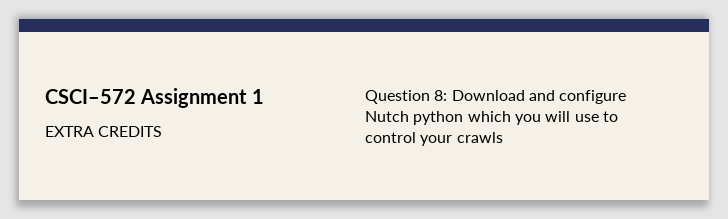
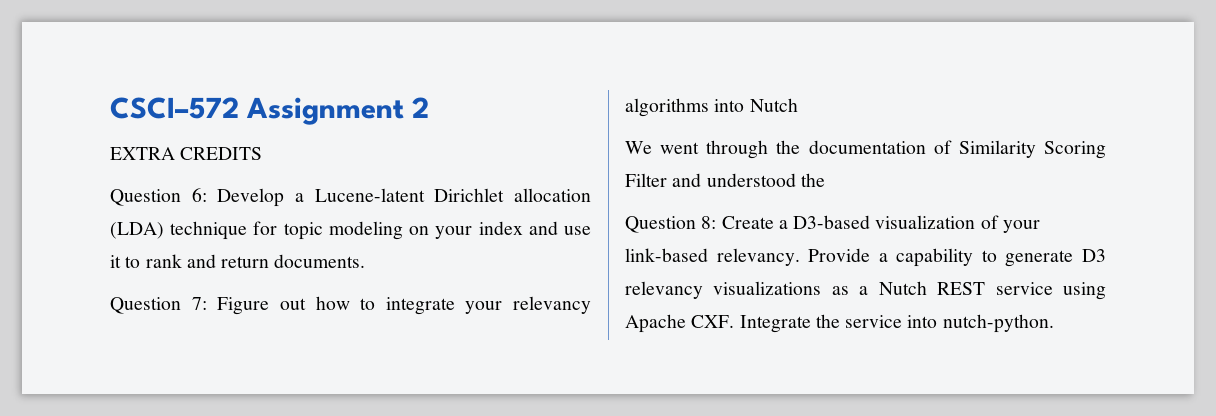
[251,89,264,104] 1 -> [412,97,430,118] 2
[434,90,627,104] [365,111,618,125] [365,132,503,146] 8: Download and configure Nutch python which you will use to control your crawls -> [191,188,591,207] [110,221,591,240] [110,254,366,268] [110,296,591,315] [625,98,798,117] [625,140,1106,159] [625,173,825,187] [625,215,1040,233] [625,248,1106,267] [625,281,1106,300] [625,314,1054,333] 6: Develop a Lucene-latent Dirichlet allocation (LDA) technique for topic modeling on your index and use it to rank and return documents. // Question 7: Figure out how to integrate your relevancy algorithms into Nutch // We went through the documentation of Similarity Scoring Filter and understood the // Question 8: Create a D3-based visualization of your link-based relevancy. Provide a capability to generate D3 relevancy visualizations as a Nutch REST service using Apache CXF. Integrate the service into nutch-python.

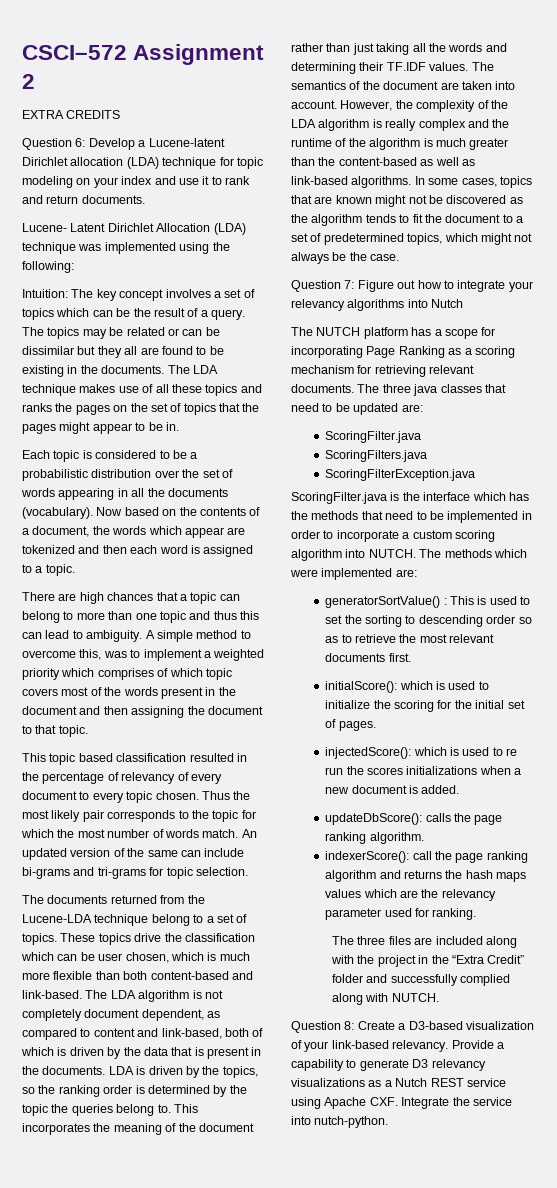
(366, 261) none -> [22,223,246,235] [22,242,230,254] [22,261,74,273] [22,289,255,301] [22,308,245,320] [22,327,220,339] [22,346,224,358] [22,365,218,377] [22,384,262,396] [22,403,260,415] [22,422,179,434] [22,450,198,462] [22,469,233,481] [21,488,228,500] [22,507,261,519] [22,526,246,538] [22,545,254,557] [22,564,75,576] [22,592,240,604] [22,611,259,623] [22,630,251,642] [22,649,265,661] [22,668,232,680] [22,687,236,699] [22,706,263,718] [22,725,88,737] [22,753,247,765] [22,772,222,784] [22,791,251,803] [22,810,256,822] [21,829,257,838] [22,848,245,860] [22,867,248,879] [22,895,205,904] [22,914,248,926] [22,933,255,945] [21,952,250,963] [22,971,253,980] [22,990,223,1002] [22,1009,221,1021] [22,1028,264,1040] [21,1047,262,1059] [22,1066,258,1078] [22,1085,247,1097] [22,1104,198,1116] [22,1123,254,1135] [291,43,507,55] [291,62,494,74] [291,81,516,90] [291,100,508,112] [291,119,510,131] [291,138,509,150] [291,157,475,166] [291,176,532,188] [291,195,523,207] [291,214,523,226] [291,233,533,245] [291,252,400,264] // Lucene- Latent Dirichlet Allocation (LDA) technique was implemented using the following: // Intuition: The key concept involves a set of topics which can be the result of a query. The topics may be related or can be dissimilar but they all are found to be existing in the documents. The LDA technique makes use of all these topics and ranks the pages on the set of topics that the pages might appear to be in. // Each topic is considered to be a probabilistic distribution over the set of words appearing in all the documents (vocabulary). Now based on the contents of a document, the words which appear are tokenized and then each word is assigned to a topic. // There are high chances that a topic can belong to more than one topic and thus this can lead to ambiguity. A simple method to overcome this, was to implement a weighted priority which comprises of which topic covers most of the words present in the document and then assigning the document to that topic. // This topic based classification resulted in the percentage of relevancy of every document to every topic chosen. Thus the most likely pair corresponds to the topic for which the most number of words match. An updated version of the same can include bi-grams and tri-grams for topic selection. // The documents returned from the Lucene-LDA technique belong to a set of topics. These topics drive the classification which can be user chosen, which is much more flexible than both content-based and link-based. The LDA algorithm is not completely document dependent, as compared to content and link-based, both of which is driven by the data that is present in the documents. LDA is driven by the topics, so the ranking order is determined by the topic the queries belong to. This incorporates the meaning of the document rather than just taking all the words and determining their TF.IDF values. The semantics of the document are taken into account. However, the complexity of the LDA algorithm is really complex and the runtime of the algorithm is much greater than the content-based as well as link-based algorithms. In some cases, topics that are known might not be discovered as the algorithm tends to fit the document to a set of predetermined topics, which might not always be the case.
[625,140,1106,159] [625,173,825,187] We went through the documentation of Similarity Scoring Filter and understood the -> [291,327,496,339] [291,346,515,358] [291,365,475,377] [291,384,506,396] [291,403,423,415] [325,431,422,443] [325,450,428,462] [325,469,476,481] [291,492,529,504] [291,511,532,523] [291,530,495,542] [291,549,527,561] [290,568,417,580] [325,596,531,608] [325,615,532,627] [325,634,495,643] [325,653,411,662] [325,681,489,693] [325,700,525,712] [325,719,376,731] [325,747,518,759] [325,766,522,775] [325,785,460,794] [325,813,503,825] [325,832,424,844] [325,851,528,863] [325,870,527,882] [325,889,496,901] [325,908,477,920] [332,936,517,948] [331,955,525,967] [332,974,511,986] [332,993,439,1005] The NUTCH platform has a scope for incorporating Page Ranking as a scoring mechanism for retrieving relevant documents. The three java classes that need to be updated are: // ScoringFilter.java // ScoringFilters.java // ScoringFilterException.java // ScoringFilter.java is the interface which has the methods that need to be implemented in order to incorporate a custom scoring algorithm into NUTCH. The methods which were implemented are: // generatorSortValue() : This is used to set the sorting to descending order so as to retrieve the most relevant documents first. // initialScore(): which is used to initialize the scoring for the initial set of pages. // injectedScore(): which is used to re run the scores initializations when a new document is added. // updateDbScore(): calls the page ranking algorithm. // indexerScore(): call the page ranking algorithm and returns the hash maps values which are the relevancy parameter used for ranking. // The three files are included along with the project in the “Extra Credit” folder and successfully complied along with NUTCH.

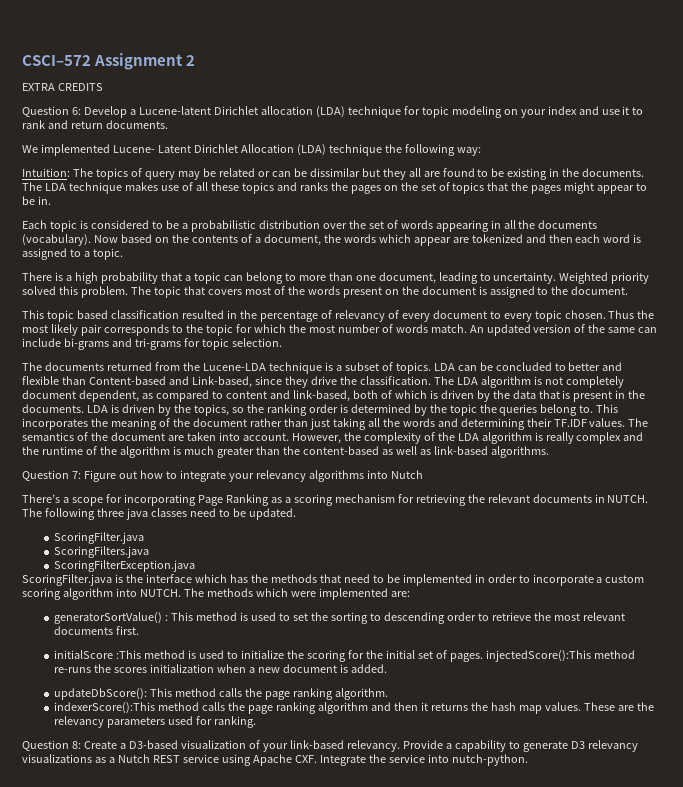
(145, 199) none -> [22,144,110,156] We implemented
[78,242,230,254] [22,261,74,273] [22,289,255,301] [22,308,245,320] [22,327,80,339] was implemented using the following: // Intuition: The key concept involves a set of topics which can be the result of a query. The topics -> [384,144,481,156] [22,168,175,180] the following way: // Intuition: The topics of query
[58,592,154,604] are high chances -> [54,272,158,284] is a high probability
[159,611,259,623] [22,630,251,642] [22,649,265,661] [22,668,232,680] topic and thus this can lead to ambiguity. A simple method to overcome this, was to implement a weighted priority which comprises of which topic -> [378,272,650,284] [22,286,205,298] document, leading to uncertainty. Weighted priority solved this problem. The topic that
[205,687,236,696] [22,706,263,718] [22,725,88,737] in the document and then assigning the document to that topic. -> [384,286,629,298] on the document is assigned to the document.
[151,914,248,926] [22,933,255,945] [21,952,250,963] [22,971,253,980] [22,990,82,999] belong to a set of topics. These topics drive the classification which can be user chosen, which is much more flexible than both content-based and link-based. -> [324,362,623,374] [22,376,431,388] is a subset of topics. LDA can be concluded to better and flexible than Content-based and Link-based, since they drive the classification.
[414,176,532,188] [291,195,523,207] [291,214,523,226] [291,233,533,245] [291,252,400,264] In some cases, topics that are known might not be discovered as the algorithm tends to fit the document to a set of predetermined topics, which might not always be the case. -> (549, 452) none
[291,327,432,339] The NUTCH platform has -> [22,494,60,503] There’s
[429,365,475,374] [291,384,380,393] relevant documents. The -> [467,494,649,503] [22,508,95,520] the relevant documents in NUTCH. The following
[484,384,506,393] [291,403,423,415] that need to be updated are: -> [189,508,296,520] need to be updated.
(475, 600) none -> [195,612,237,621] method
[518,617,532,624] [325,636,339,643] so as -> (476, 616) none
[325,681,433,693] initialScore(): which -> [54,650,185,659] initialScore :This method
[325,747,518,759] [325,767,344,775] // injectedScore(): which is used to re run -> [485,650,635,662] [54,667,92,673] injectedScore():This method re-runs
[406,766,478,775] initializations -> [149,664,214,673] initialization
(423, 819) none -> [150,688,216,697] This method
[325,851,432,863] indexerScore(): call -> [54,702,225,714] indexerScore():This method calls
(401, 874) none -> [393,702,428,711] then it
[496,872,527,882] [325,889,397,898] maps values which -> [518,702,615,714] map values. These
[325,908,382,920] parameter -> [107,717,166,728] parameters
[332,936,517,948] [331,955,525,967] [332,974,511,986] [332,993,439,1005] // The three files are included along with the project in the “Extra Credit” folder and successfully complied along with NUTCH. -> (256, 722) none

